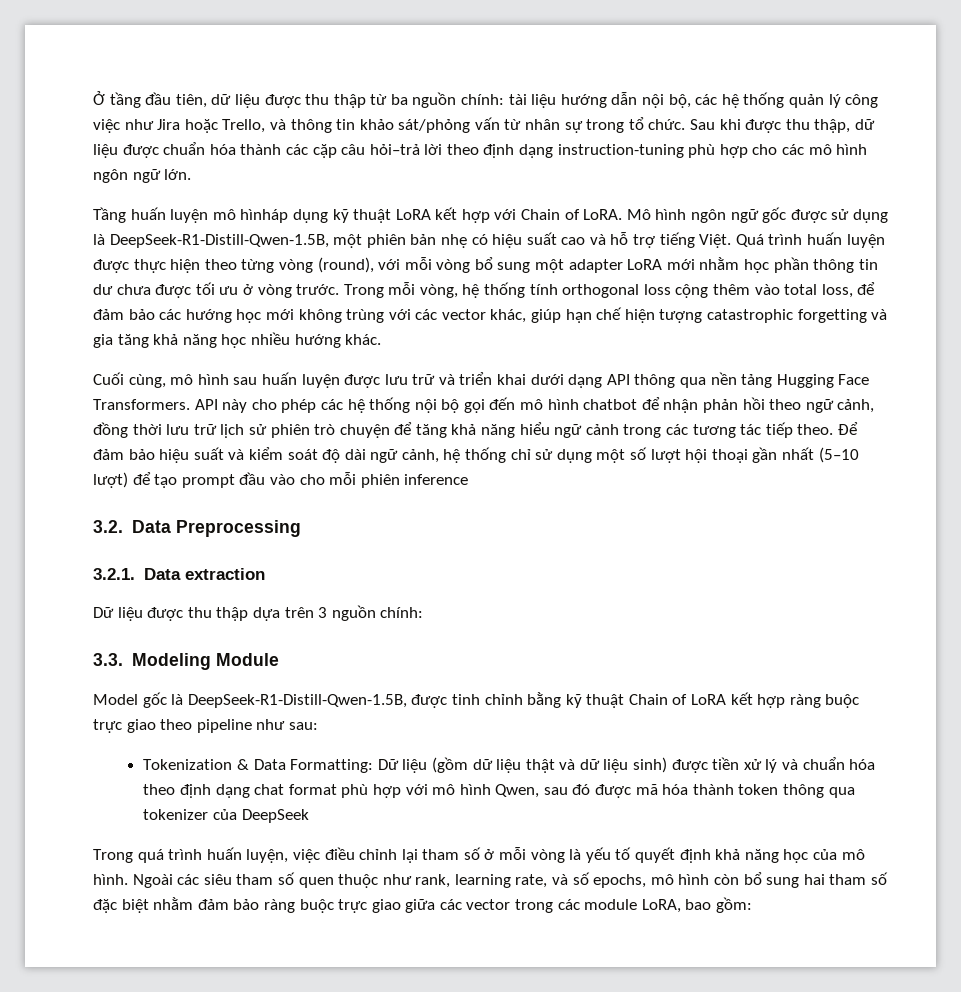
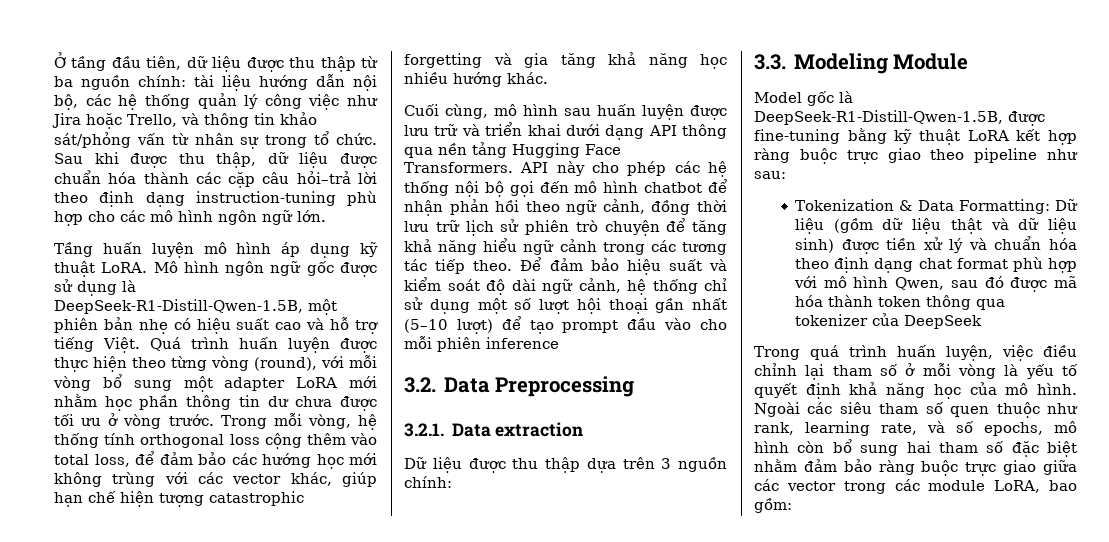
[240,209,289,223] hìnháp -> [236,242,301,257] hình áp
[395,207,580,223] LoRA kết hợp với Chain of -> (95, 269) none
[451,694,523,705] tinh chỉnh -> [754,129,840,144] fine-tuning
[628,694,688,705] Chain of -> (960, 137) none

